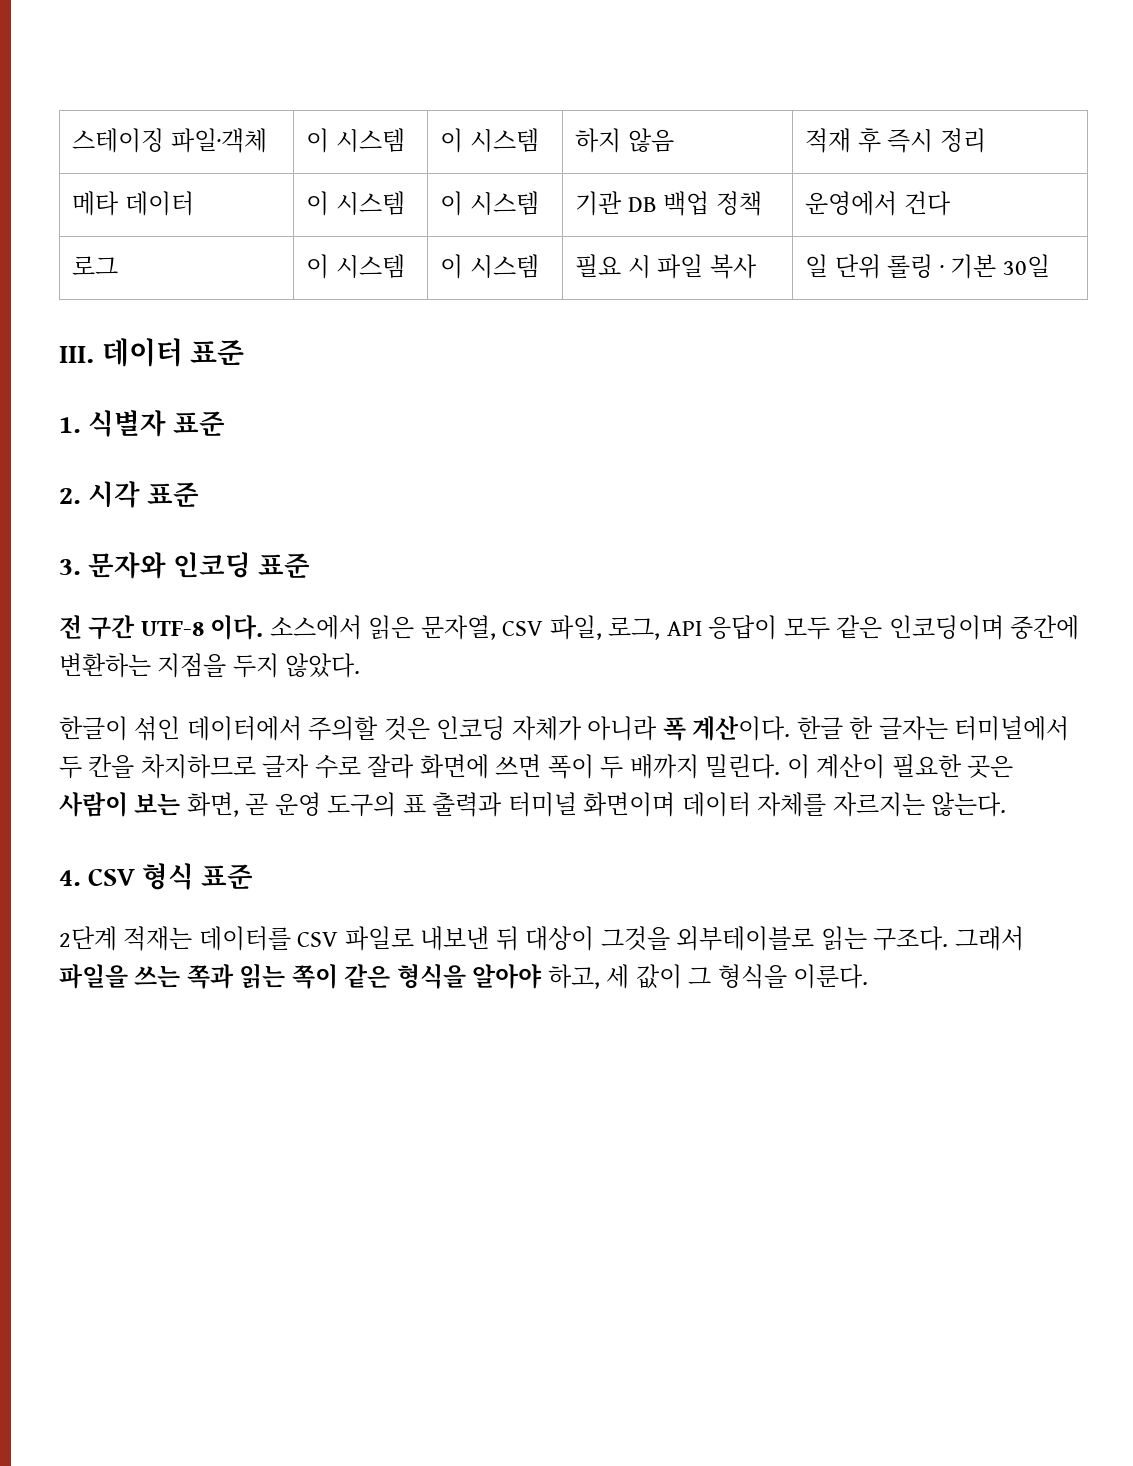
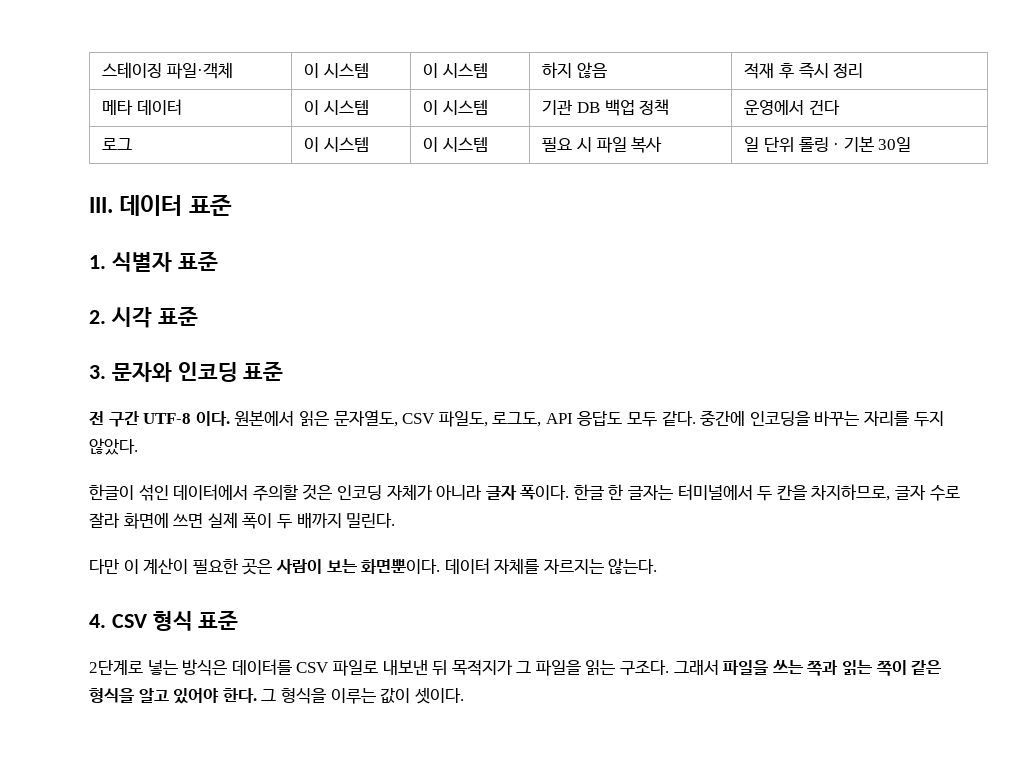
[269,615,1080,640] [59,653,227,678] 소스에서 읽은 문자열, CSV 파일, 로그, API 응답이 모두 같은 인코딩이며 중간에 변환하는 지점을 -> [234,410,910,427] 원본에서 읽은 문자열도, CSV 파일도, 로그도, API 응답도 모두 같다. 중간에 인코딩을 바꾸는 자리를
[662,716,791,741] 폭 계산이다. -> [485,485,570,500] 글자 폭이다.
[140,754,256,779] 차지하므로 -> [811,484,891,501] 차지하므로,
(542, 766) none -> [207,512,238,528] 실제
(781, 766) none -> [89,559,119,574] // 다만
[186,792,676,817] 화면, 곧 운영 도구의 표 출력과 터미널 화면이며 -> [361,559,441,574] 화면뿐이다.
[59,926,193,951] 2단계 적재는 -> [89,659,228,676] 2단계로 넣는 방식은
[525,926,815,951] 대상이 그것을 외부테이블로 -> [451,660,581,676] 목적지가 그 파일을
[472,964,869,989] 알아야 하고, 세 값이 그 형식을 이룬다. -> [138,687,464,704] 알고 있어야 한다. 그 형식을 이루는 값이 셋이다.

